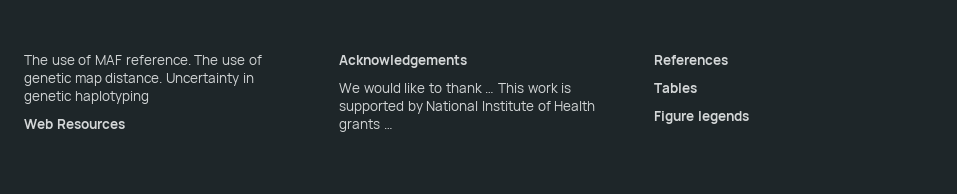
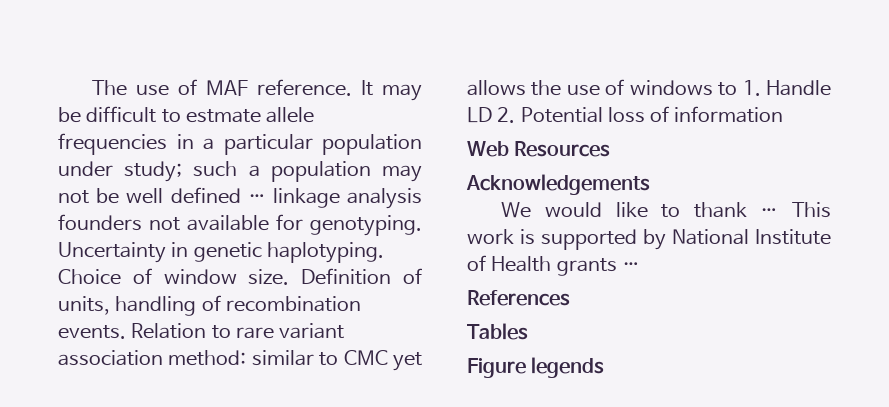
[194,55,262,65] [24,73,254,86] [24,91,149,104] The use of genetic map distance. Uncertainty in genetic haplotyping -> [361,80,422,101] [58,106,315,123] [58,133,422,155] [58,161,422,182] [58,187,423,209] [58,214,422,236] [58,242,384,263] [58,268,423,285] [58,295,361,316] [58,323,345,339] [58,350,422,371] [467,79,832,96] [467,106,784,123] It may be difficult to estmate allele frequencies in a particular population under study; such a population may not be well defined … linkage analysis founders not available for genotyping. Uncertainty in genetic haplotyping. Choice of window size. Definition of units, handling of recombination events. Relation to rare variant association method: similar to CMC yet allows the use of windows to 1. Handle LD 2. Potential loss of information

